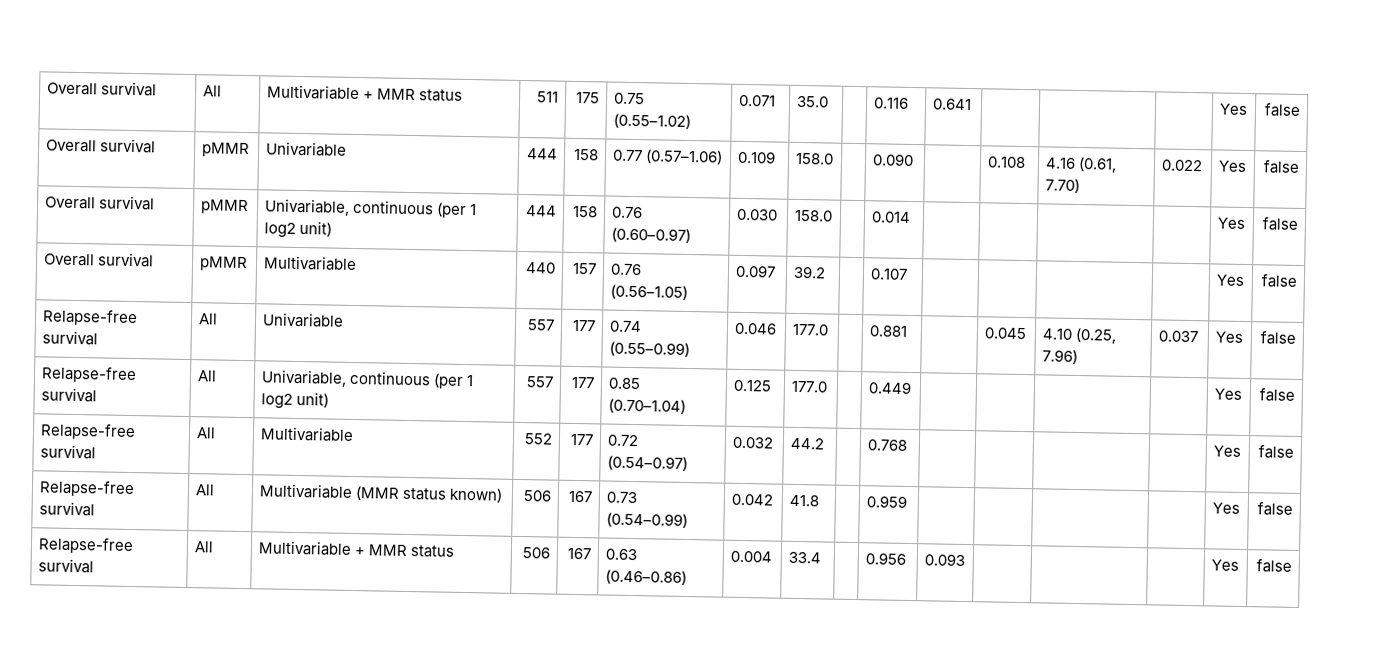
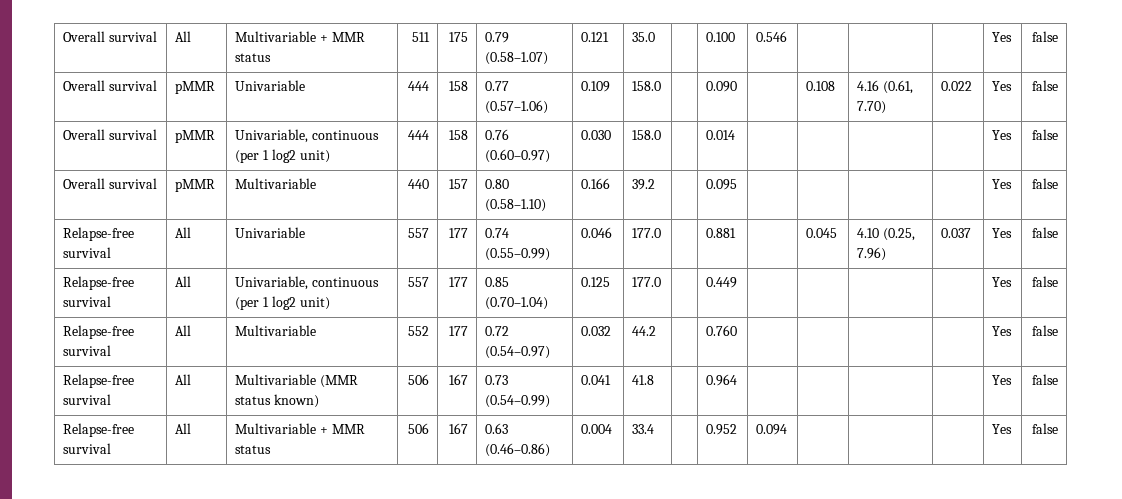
[612,92,645,105] [612,113,691,130] [737,94,776,107] 0.75 (0.55–1.02) | 0.071 -> [485,32,510,43] [485,52,549,65] [581,32,610,42] 0.79 (0.58–1.07) | 0.121
[872,97,909,109] [931,98,972,111] 0.116 | 0.641 -> [706,32,736,42] [756,31,788,42] 0.100 | 0.546
[609,263,642,276] [609,284,688,300] [734,264,776,278] 0.76 (0.56–1.05) | 0.097 -> [485,179,510,189] [485,199,547,212] [581,178,611,189] 0.80 (0.58–1.10) | 0.166
[869,268,908,280] 0.107 -> [706,179,738,190] 0.095
[866,439,907,451] 0.768 -> [706,325,738,336] 0.760
[730,493,773,506] 0.042 -> [581,375,612,385] 0.041
[865,495,907,508] 0.959 -> [706,374,738,386] 0.964
[864,552,906,565] [923,553,965,567] 0.956 | 0.093 -> [706,424,738,435] [756,424,788,435] 0.952 | 0.094

